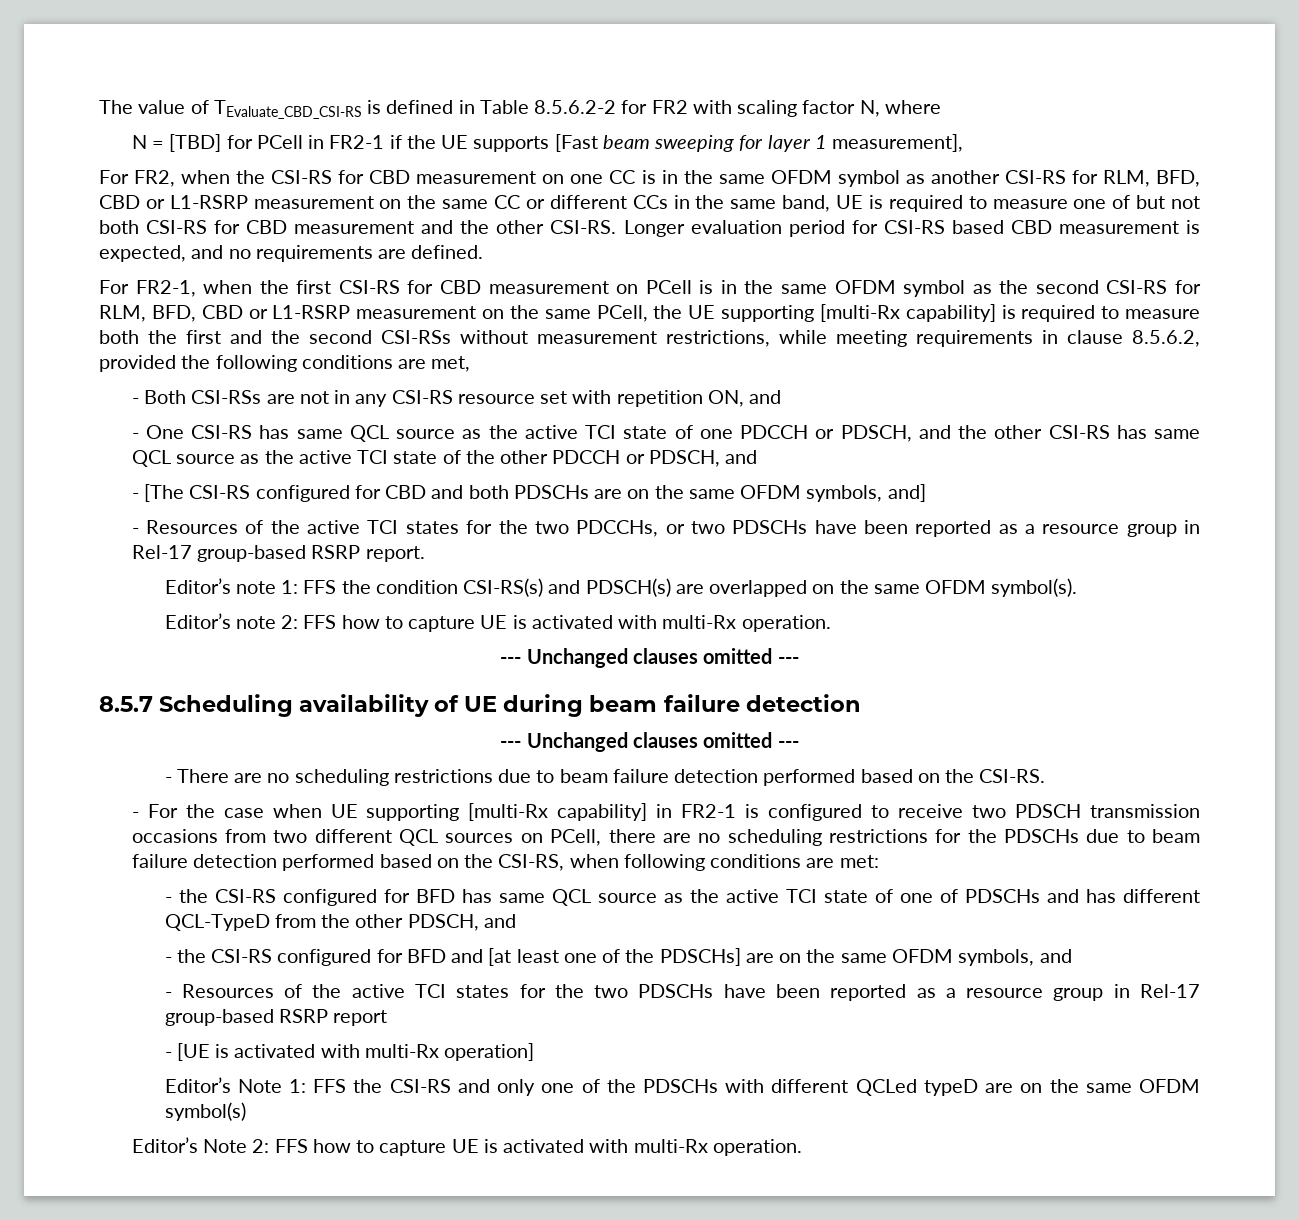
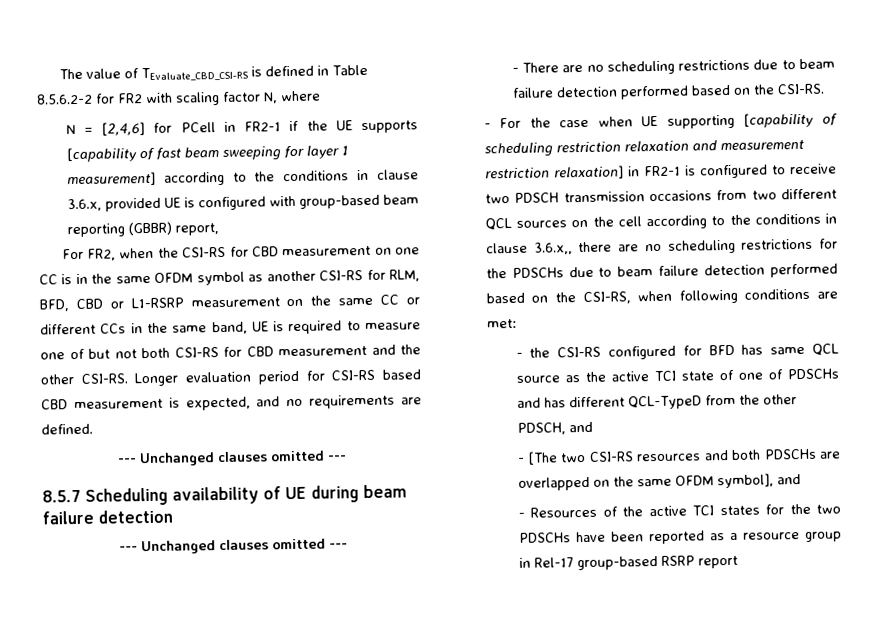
[169,134,222,152] [TBD] -> [101,122,146,136] [2,4,6]
[554,134,598,152] [Fast -> [65,147,181,163] [capability of fast
[832,134,964,152] measurement], -> [66,169,419,187] [66,194,419,212] [66,221,219,238] measurement] according to the conditions in clause 3.6.x, provided UE is configured with group-based beam reporting (GBBR) report,
[99,280,1201,297] [99,304,1201,322] [99,330,1200,347] [99,355,471,372] [131,390,782,407] [131,425,1201,442] [131,450,758,467] [131,484,926,502] [131,520,1200,537] [131,545,425,562] [164,578,1078,597] [164,613,831,632] // For FR2-1, when the first CSI-RS for CBD measurement on PCell is in the same OFDM symbol as the second CSI-RS for RLM, BFD, CBD or L1-RSRP measurement on the same PCell, the UE supporting [multi-Rx capability] is required to measure both the first and the second CSI-RSs without measurement restrictions, while meeting requirements in clause 8.5.6.2, provided the following conditions are met, // - Both CSI-RSs are not in any CSI-RS resource set with repetition ON, and // - One CSI-RS has same QCL source as the active TCI state of one PDCCH or PDSCH, and the other CSI-RS has same QCL source as the active TCI state of the other PDCCH or PDSCH, and // - [The CSI-RS configured for CBD and both PDSCHs are on the same OFDM symbols, and] // - Resources of the active TCI states for the two PDCCHs, or two PDSCHs have been reported as a resource group in Rel-17 group-based RSRP report. // Editor’s note 1: FFS the condition CSI-RS(s) and PDSCH(s) are overlapped on the same OFDM symbol(s). // Editor’s note 2: FFS how to capture UE is activated with multi-Rx operation. -> (93, 429) none
[468,803,648,821] [multi-Rx capability] -> [743,112,838,128] [483,139,804,158] [484,165,624,180] [capability of scheduling restriction relaxation and measurement restriction relaxation]
[550,829,602,846] PCell, -> [592,213,837,230] [485,242,573,255] the cell according to the conditions in clause 3.6.x,,
[176,948,1035,966] the CSI-RS configured for BFD and [at least one of the PDSCHs] are on the same OFDM symbols, -> [527,448,841,465] [517,473,774,491] [The two CSI-RS resources and both PDSCHs are overlapped on the same OFDM symbol],
[164,1043,535,1061] [164,1077,1200,1096] [164,1102,246,1121] [131,1137,802,1156] // - [UE is activated with multi-Rx operation] // Editor’s Note 1: FFS the CSI-RS and only one of the PDSCHs with different QCLed typeD are on the same OFDM symbol(s) // Editor’s Note 2: FFS how to capture UE is activated with multi-Rx operation. -> (738, 562) none

